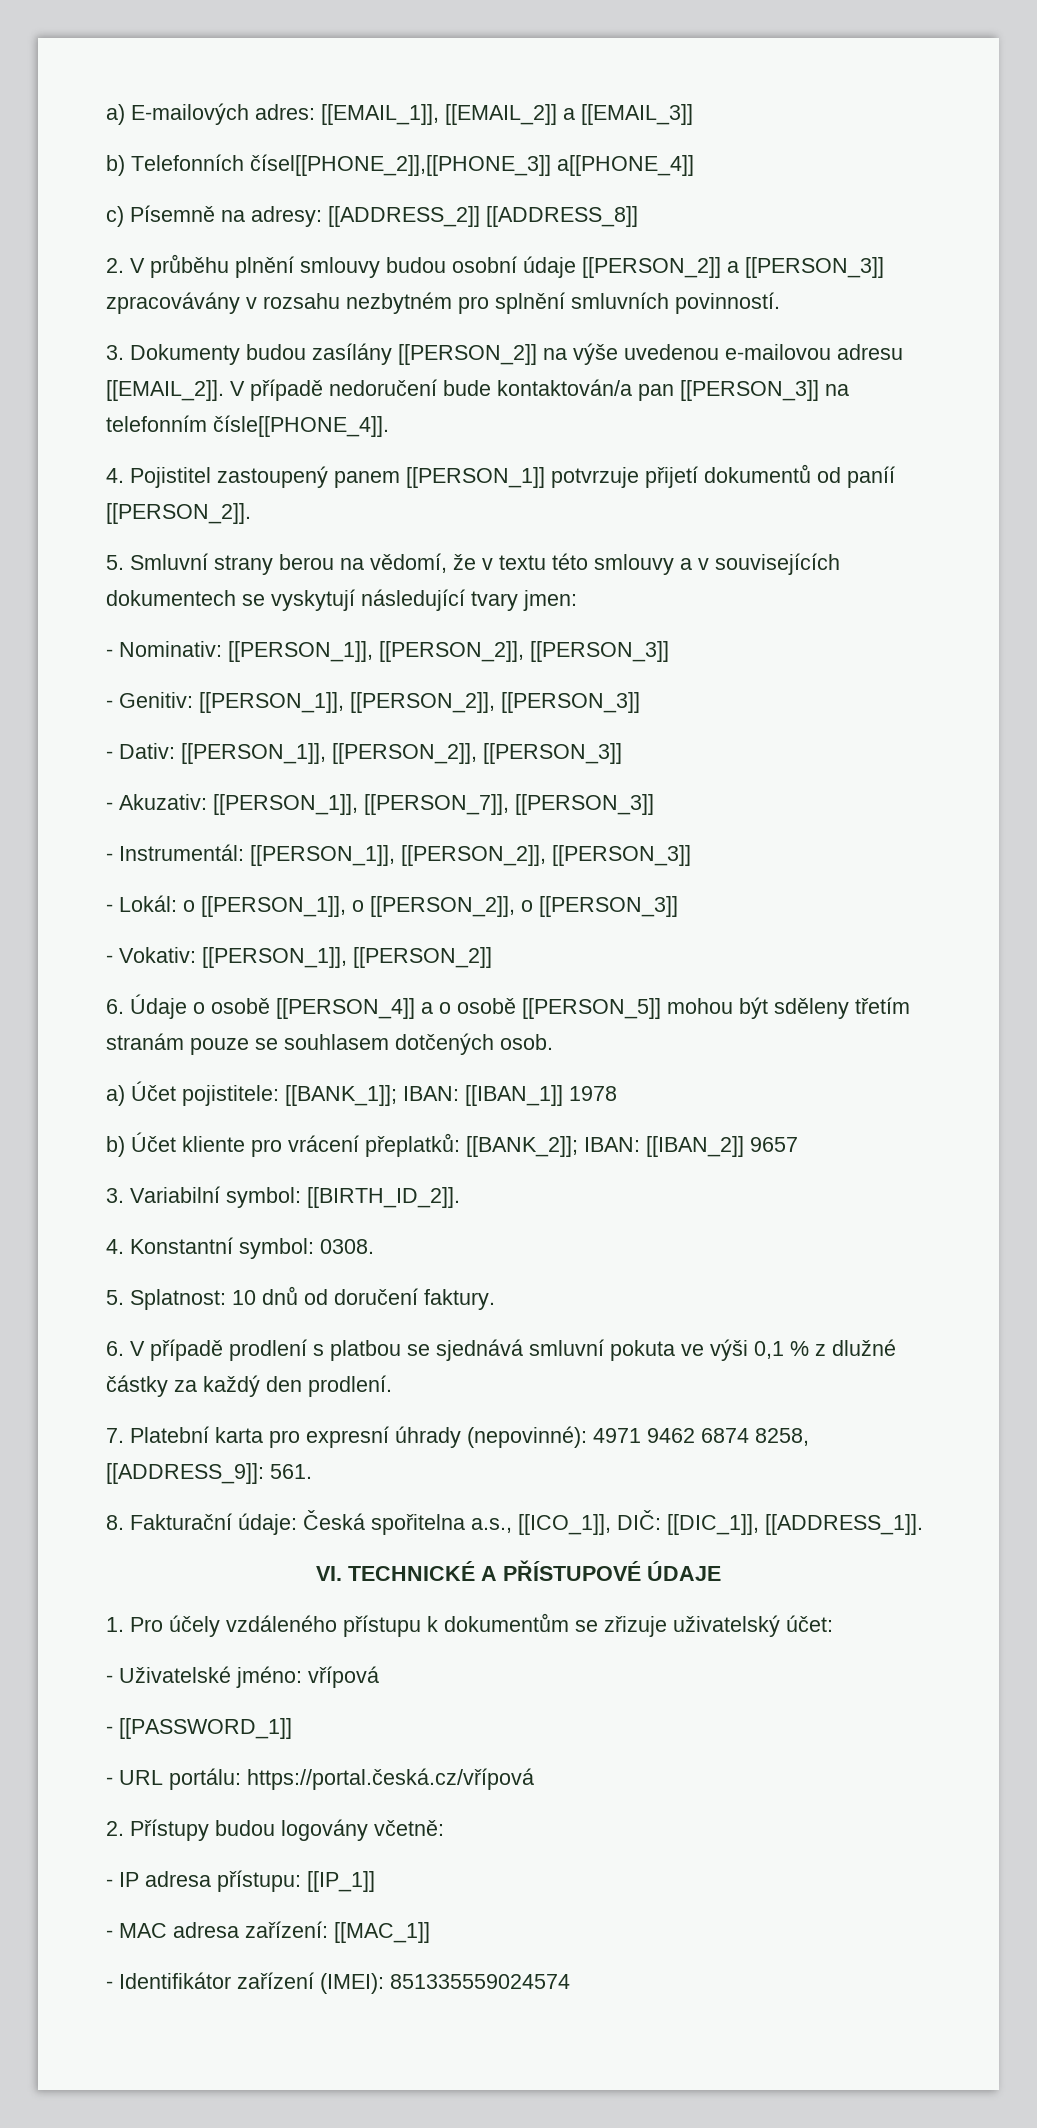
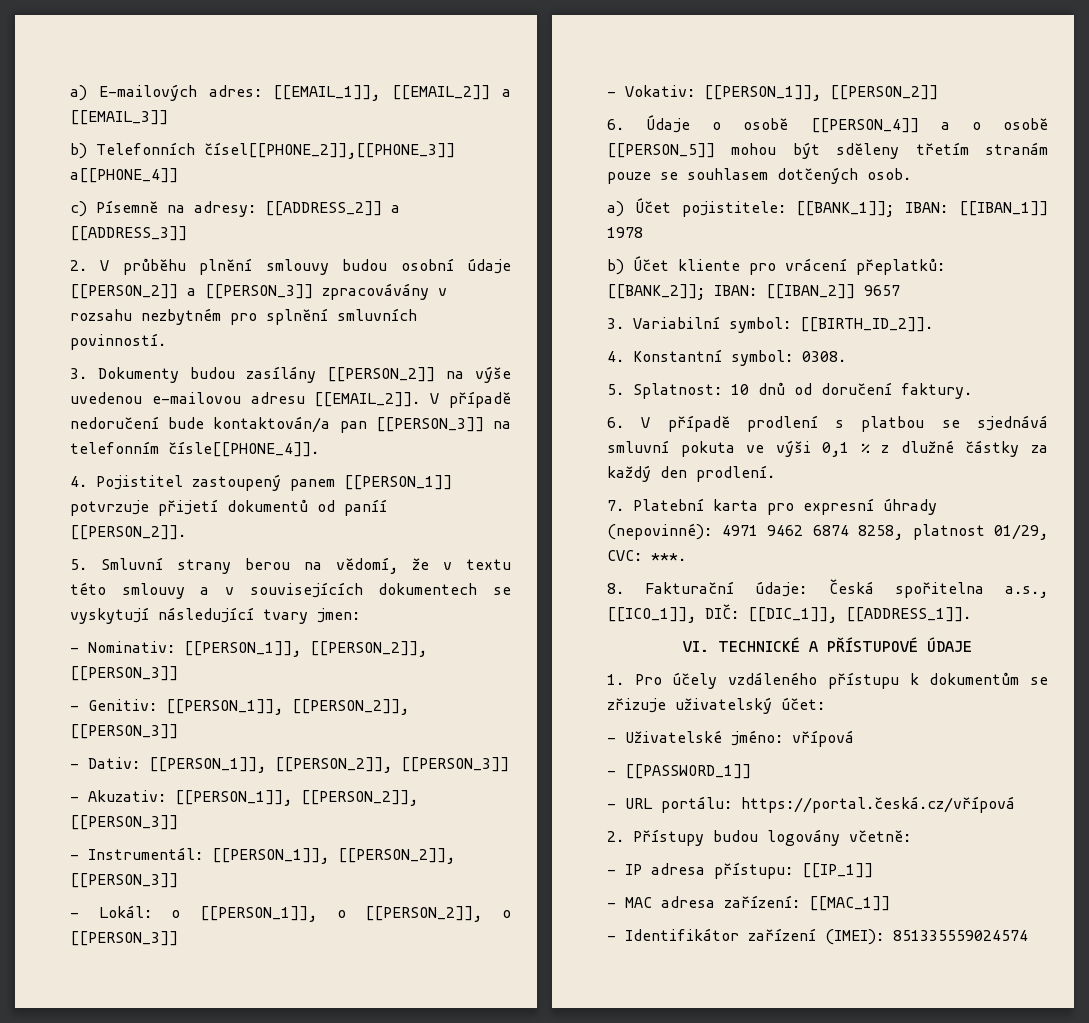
[486,206,638,227] [[ADDRESS_8]] -> [391,205,400,213] [70,226,187,241] a [[ADDRESS_3]]
[364,794,509,815] [[PERSON_7]], -> [301,790,418,806] [[PERSON_2]],
[106,1463,312,1484] [[ADDRESS_9]]: 561. -> [912,524,1048,540] [607,550,686,561] platnost 01/29, CVC: ***.

